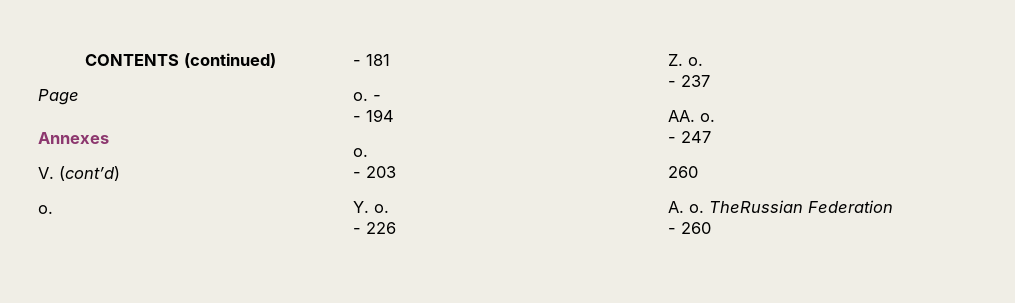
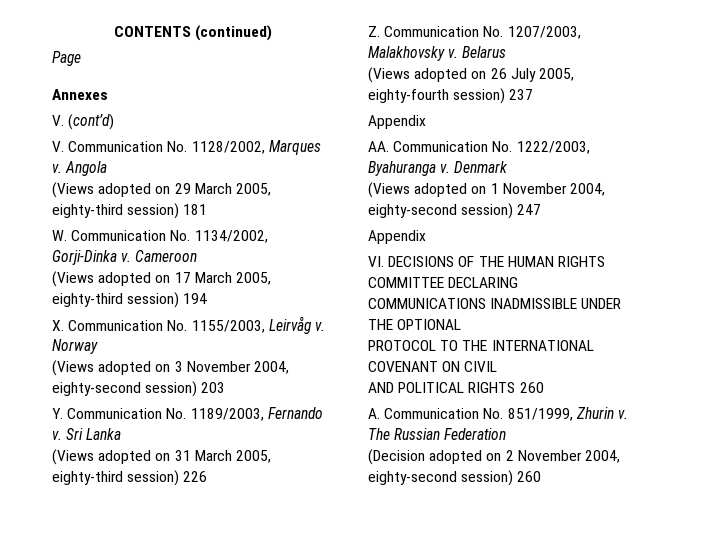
[38,205,53,214] [353,54,390,66] [353,92,381,101] [353,109,394,122] [353,148,368,157] [353,166,396,178] [353,201,389,213] [353,222,396,234] [668,54,703,66] [668,81,676,87] o. // - 181 // o. - // - 194 // o. // - 203 // Y. o. // - 226 // Z. o. // - -> [52,140,321,155] [52,161,108,176] [52,182,271,198] [52,203,208,219] [52,230,268,243] [52,250,198,265] [52,271,271,287] [52,292,208,308] [52,316,325,334] [52,339,98,354] [52,360,289,376] [52,381,226,397] [52,407,323,421] [52,428,122,440] [52,449,271,465] [52,470,208,486] [368,26,581,39] [368,46,507,61] [368,67,574,83] [368,88,506,104] V. Communication No. 1128/2002, Marques v. Angola // (Views adopted on 29 March 2005, eighty-third session) 181 // W. Communication No. 1134/2002, Gorji-Dinka v. Cameroon // (Views adopted on 17 March 2005, eighty-third session) 194 // X. Communication No. 1155/2003, Leirvåg v. Norway // (Views adopted on 3 November 2004, eighty-second session) 203 // Y. Communication No. 1189/2003, Fernando v. Sri Lanka // (Views adopted on 31 March 2005, eighty-third session) 226 // Z. Communication No. 1207/2003, Malakhovsky v. Belarus // (Views adopted on 26 July 2005, eighty-fourth session)
(710, 81) none -> [368,115,426,129] // Appendix
[700,113,715,122] [668,131,711,143] [668,166,698,178] [668,200,893,213] [668,228,676,234] o. // - 247 // 260 // A. o. TheRussian Federation // - -> [393,141,590,154] [368,161,509,176] [368,182,605,198] [368,203,542,219] [368,230,426,244] [368,256,605,267] [368,277,519,288] [368,298,622,309] [368,319,462,330] [368,340,594,351] [368,361,498,372] [368,382,544,393] [368,407,628,421] [368,428,507,440] [368,449,620,465] [368,470,514,486] Communication No. 1222/2003, Byahuranga v. Denmark // (Views adopted on 1 November 2004, eighty-second session) 247 // Appendix // VI. DECISIONS OF THE HUMAN RIGHTS COMMITTEE DECLARING // COMMUNICATIONS INADMISSIBLE UNDER THE OPTIONAL // PROTOCOL TO THE INTERNATIONAL COVENANT ON CIVIL // AND POLITICAL RIGHTS 260 // A. Communication No. 851/1999, Zhurin v. The Russian Federation // (Decision adopted on 2 November 2004, eighty-second session)

